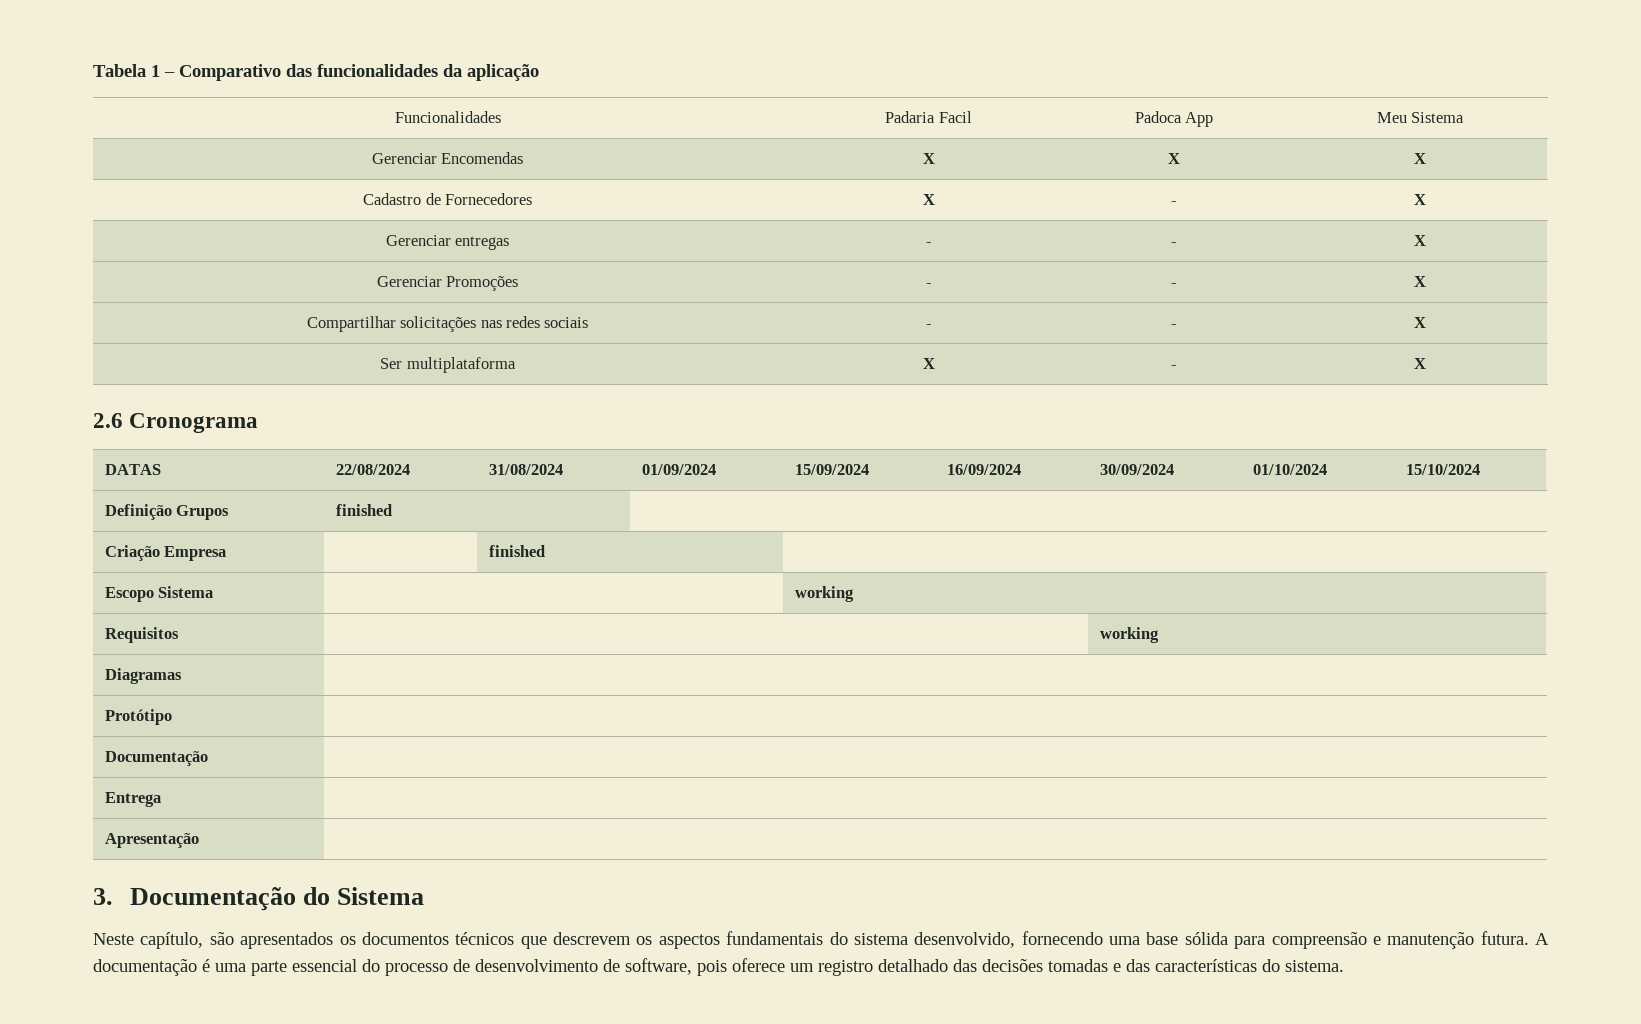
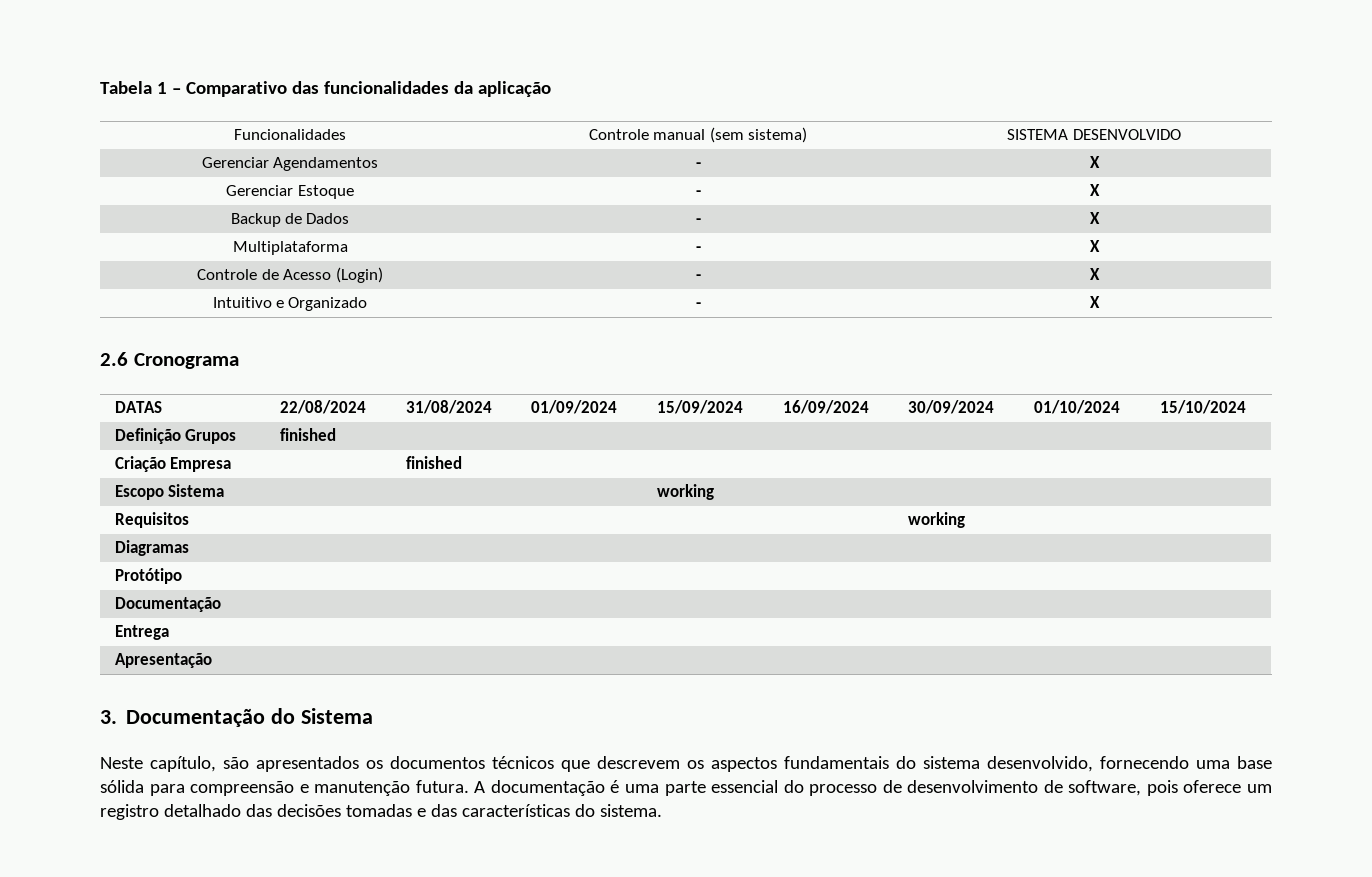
[885,111,972,123] [1134,111,1214,127] [1376,112,1465,123] [371,152,524,164] [922,153,935,164] [1168,153,1180,164] [1414,153,1426,164] [363,193,532,205] [922,194,935,205] [1171,201,1177,205] [1414,194,1426,205] [385,235,510,250] [925,242,932,246] [1171,242,1177,246] [1414,235,1426,246] [376,276,519,291] [925,283,932,287] [1171,283,1177,287] [1414,276,1426,287] [306,316,589,332] [925,324,932,328] [1171,324,1177,328] [1414,317,1426,328] [380,357,516,373] [922,358,935,369] Padaria Facil | Padoca App | Meu Sistema // Gerenciar Encomendas | X | X | X // Cadastro de Fornecedores | X | - | X // Gerenciar entregas | - | - | X // Gerenciar Promoções | - | - | X // Compartilhar solicitações nas redes sociais | - | - | X // Ser multiplataforma | X -> [588,127,808,143] [1007,129,1181,140] [201,157,379,171] [695,162,701,168] [1089,156,1100,168] [226,185,354,199] [695,190,701,196] [1089,184,1100,196] [230,213,350,227] [695,218,701,224] [1089,212,1100,224] [232,241,348,255] [695,246,701,252] [1089,240,1100,252] [197,267,383,283] [695,274,701,280] [1089,268,1100,280] [212,297,368,311] Controle manual (sem sistema) | SISTEMA DESENVOLVIDO // Gerenciar Agendamentos | - | X // Gerenciar Estoque | - | X // Backup de Dados | - | X // Multiplataforma | - | X // Controle de Acesso (Login) | - | X // Intuitivo e Organizado

